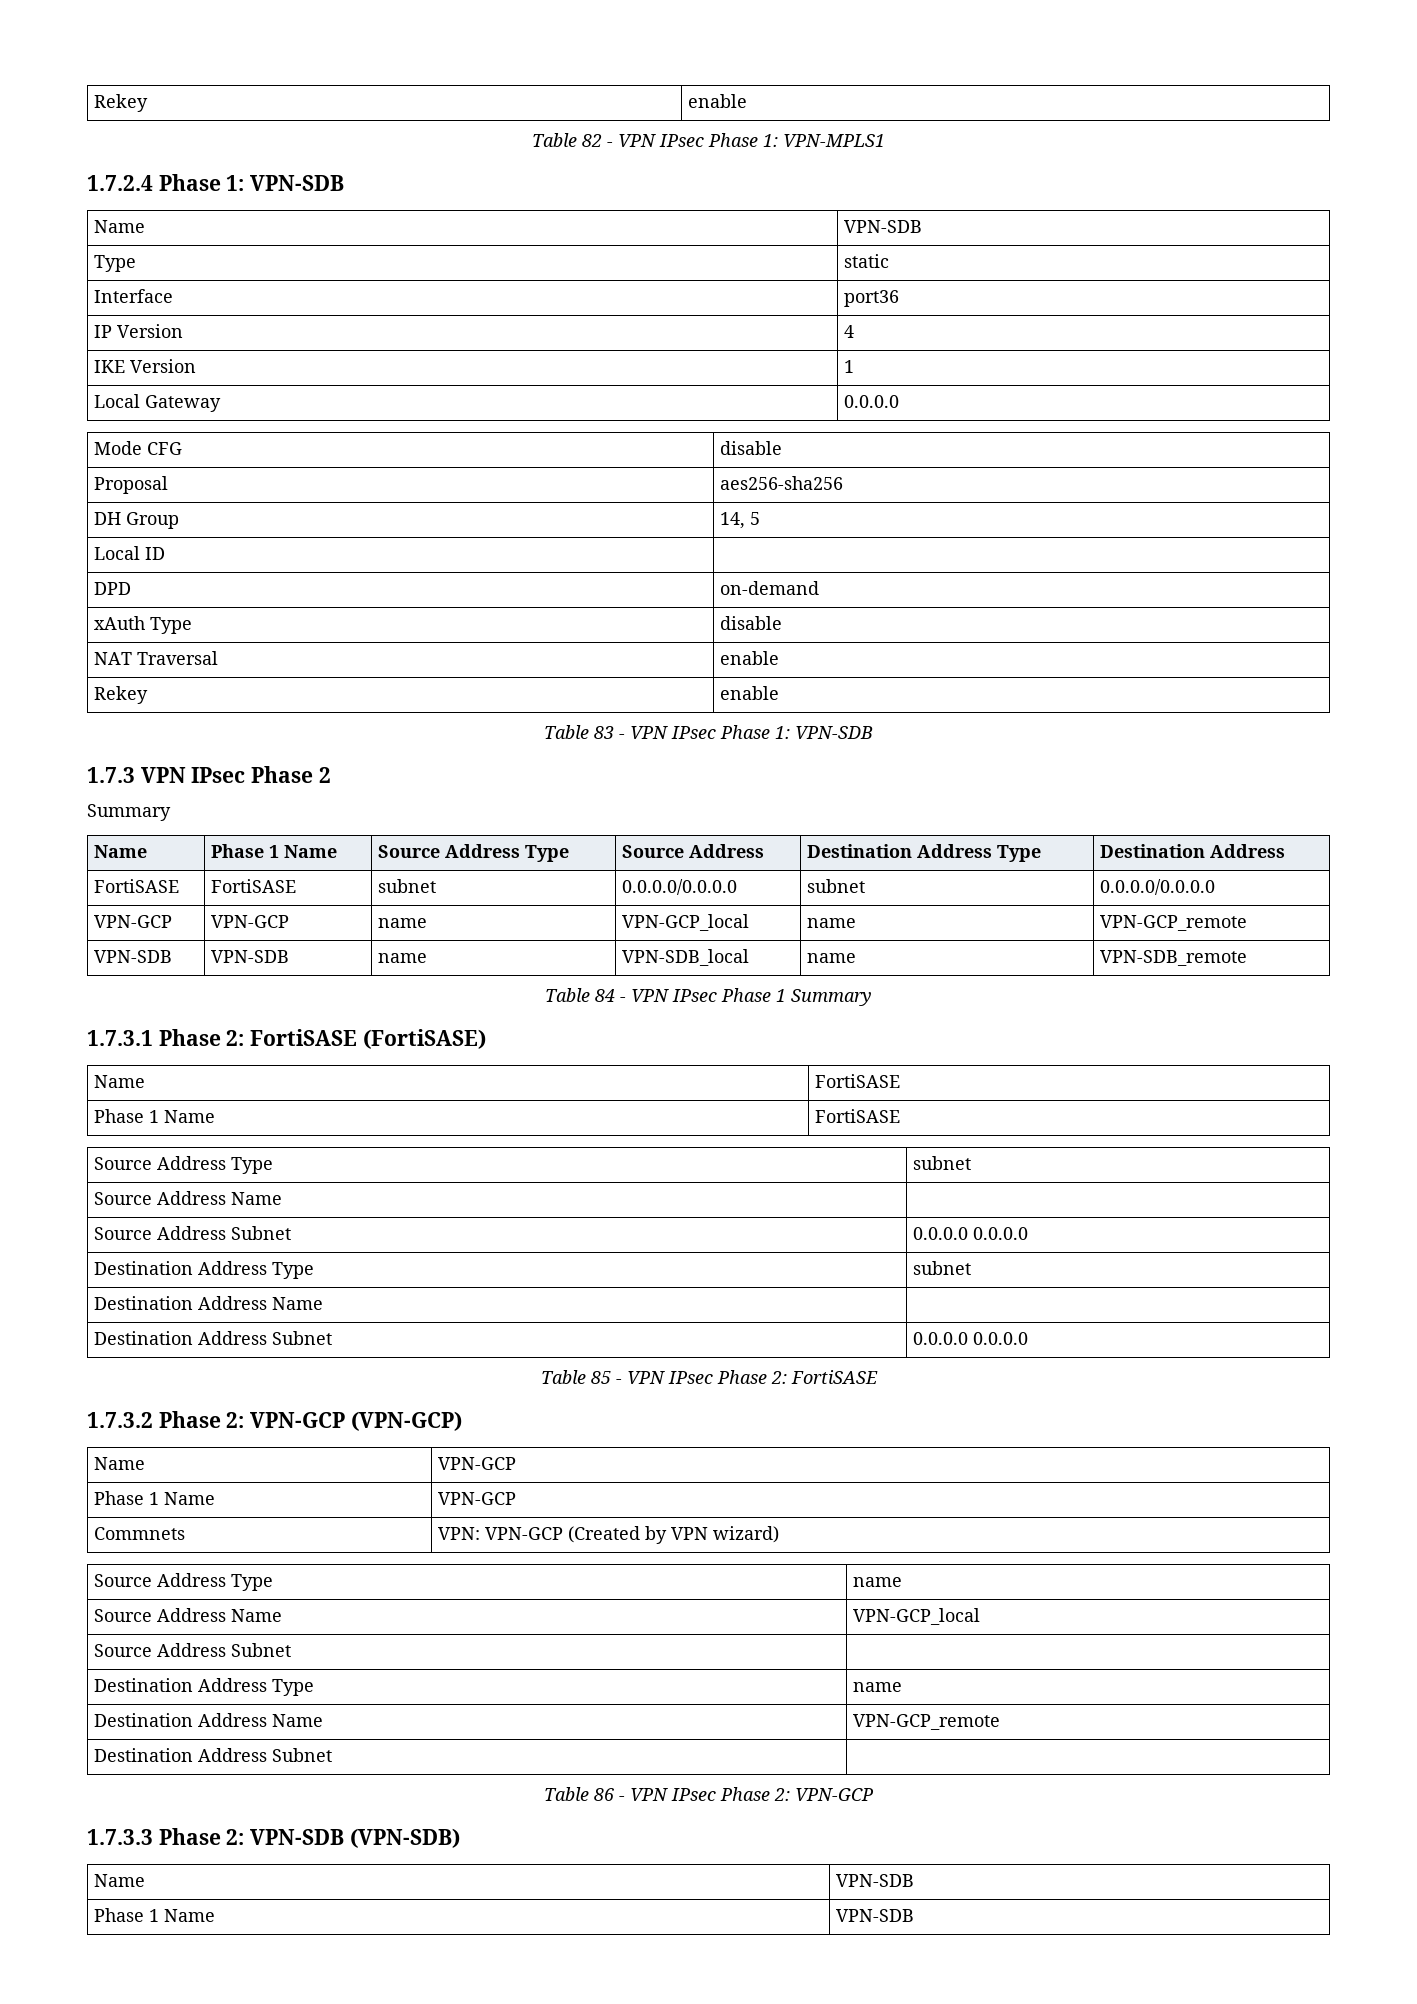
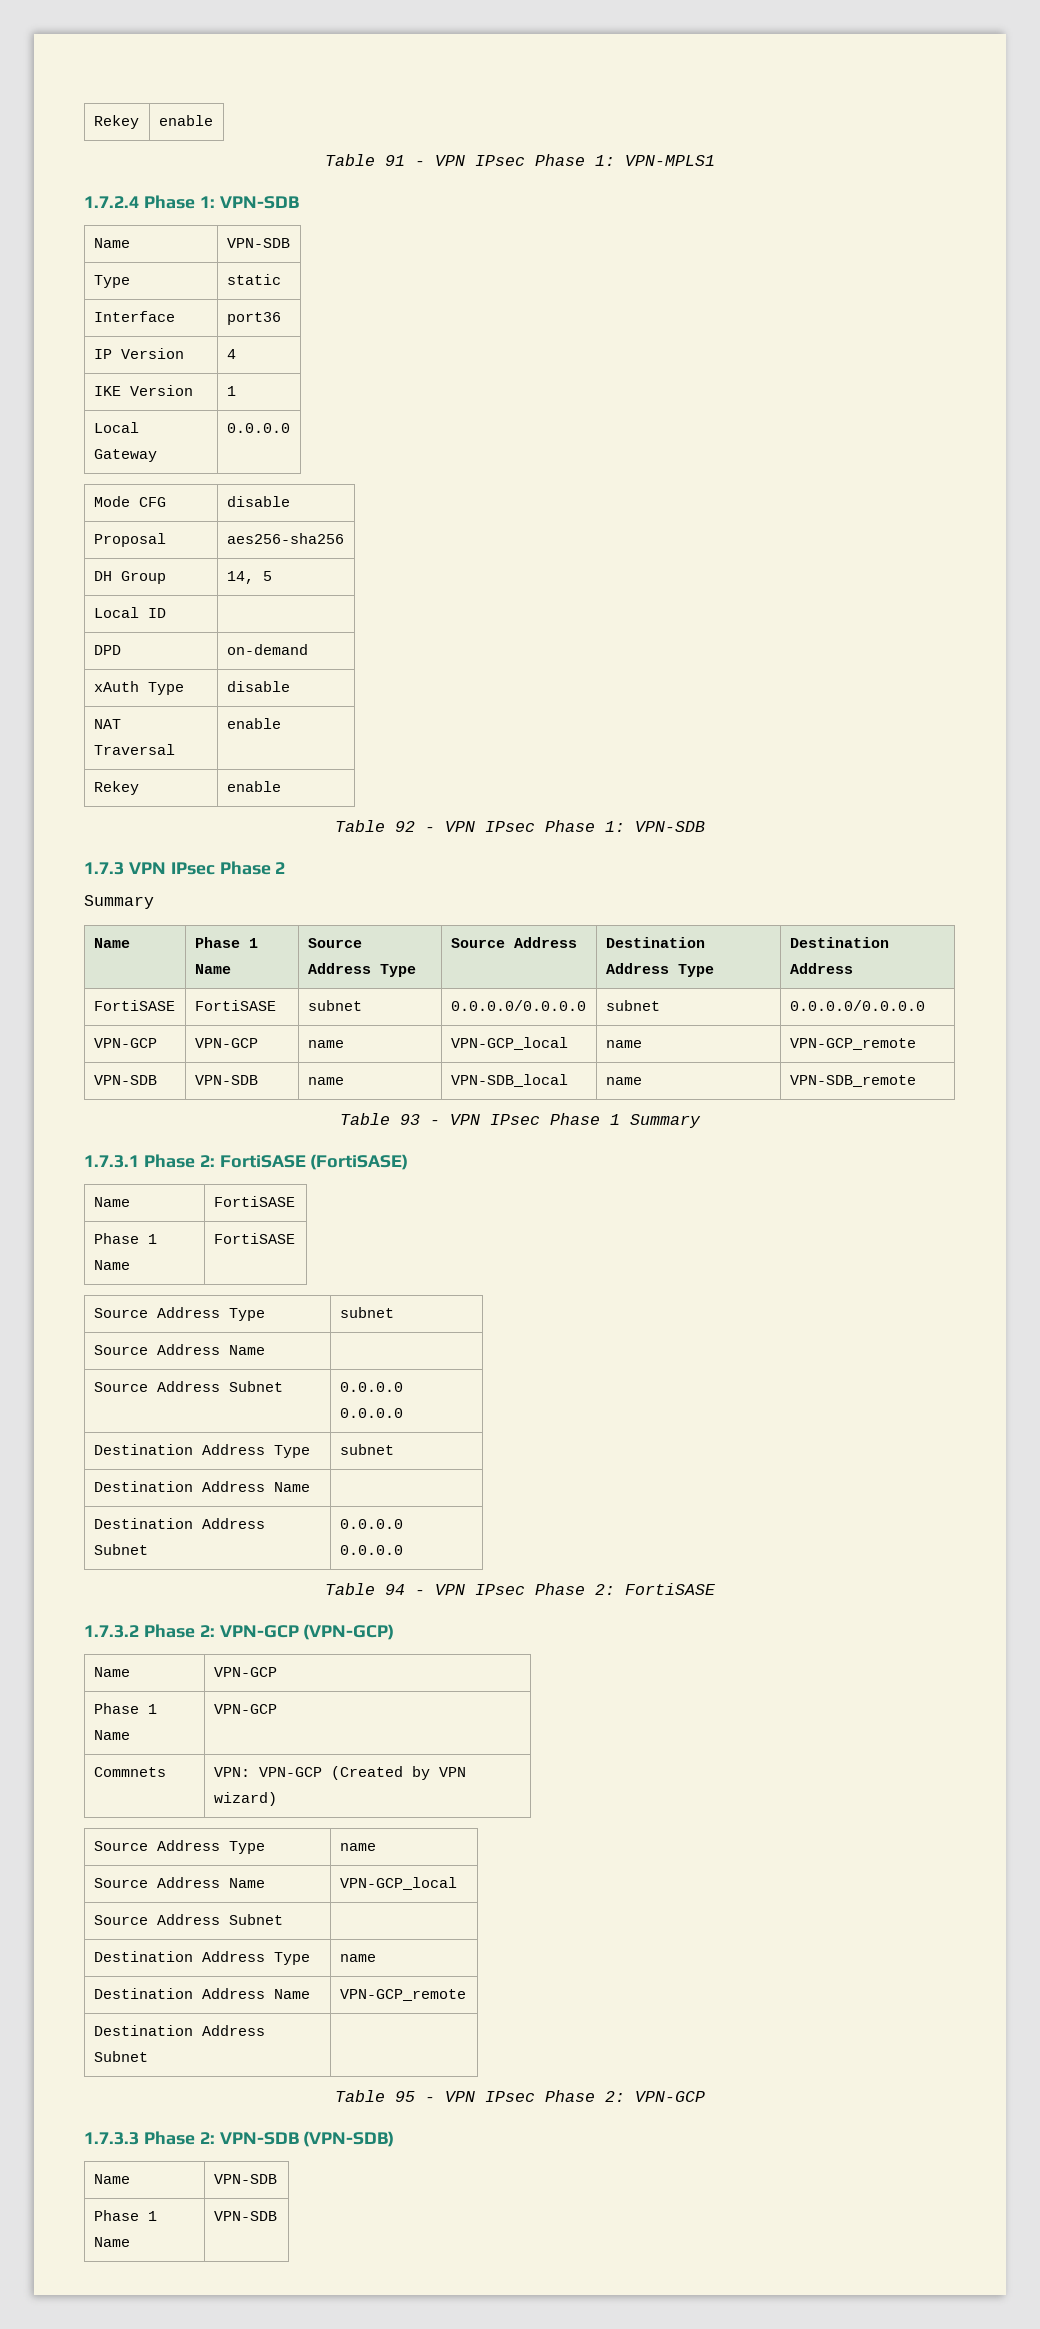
[94,94,149,112] [688,94,748,108] [532,133,602,147] Rekey | enable // Table 82 -> [93,115,139,129] [158,115,213,126] [325,154,405,166] Rekey | enable // Table 91
[594,726,614,739] 83 -> [395,821,415,832] 92
[595,989,615,1002] 84 -> [400,1114,420,1125] 93
[590,1371,611,1384] 85 -> [385,1584,405,1595] 94
[594,1788,614,1801] 86 -> [395,2091,415,2102] 95

